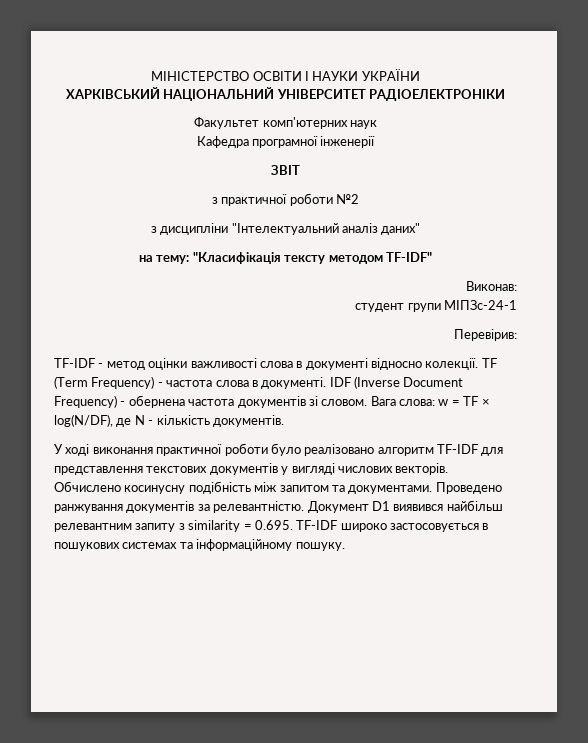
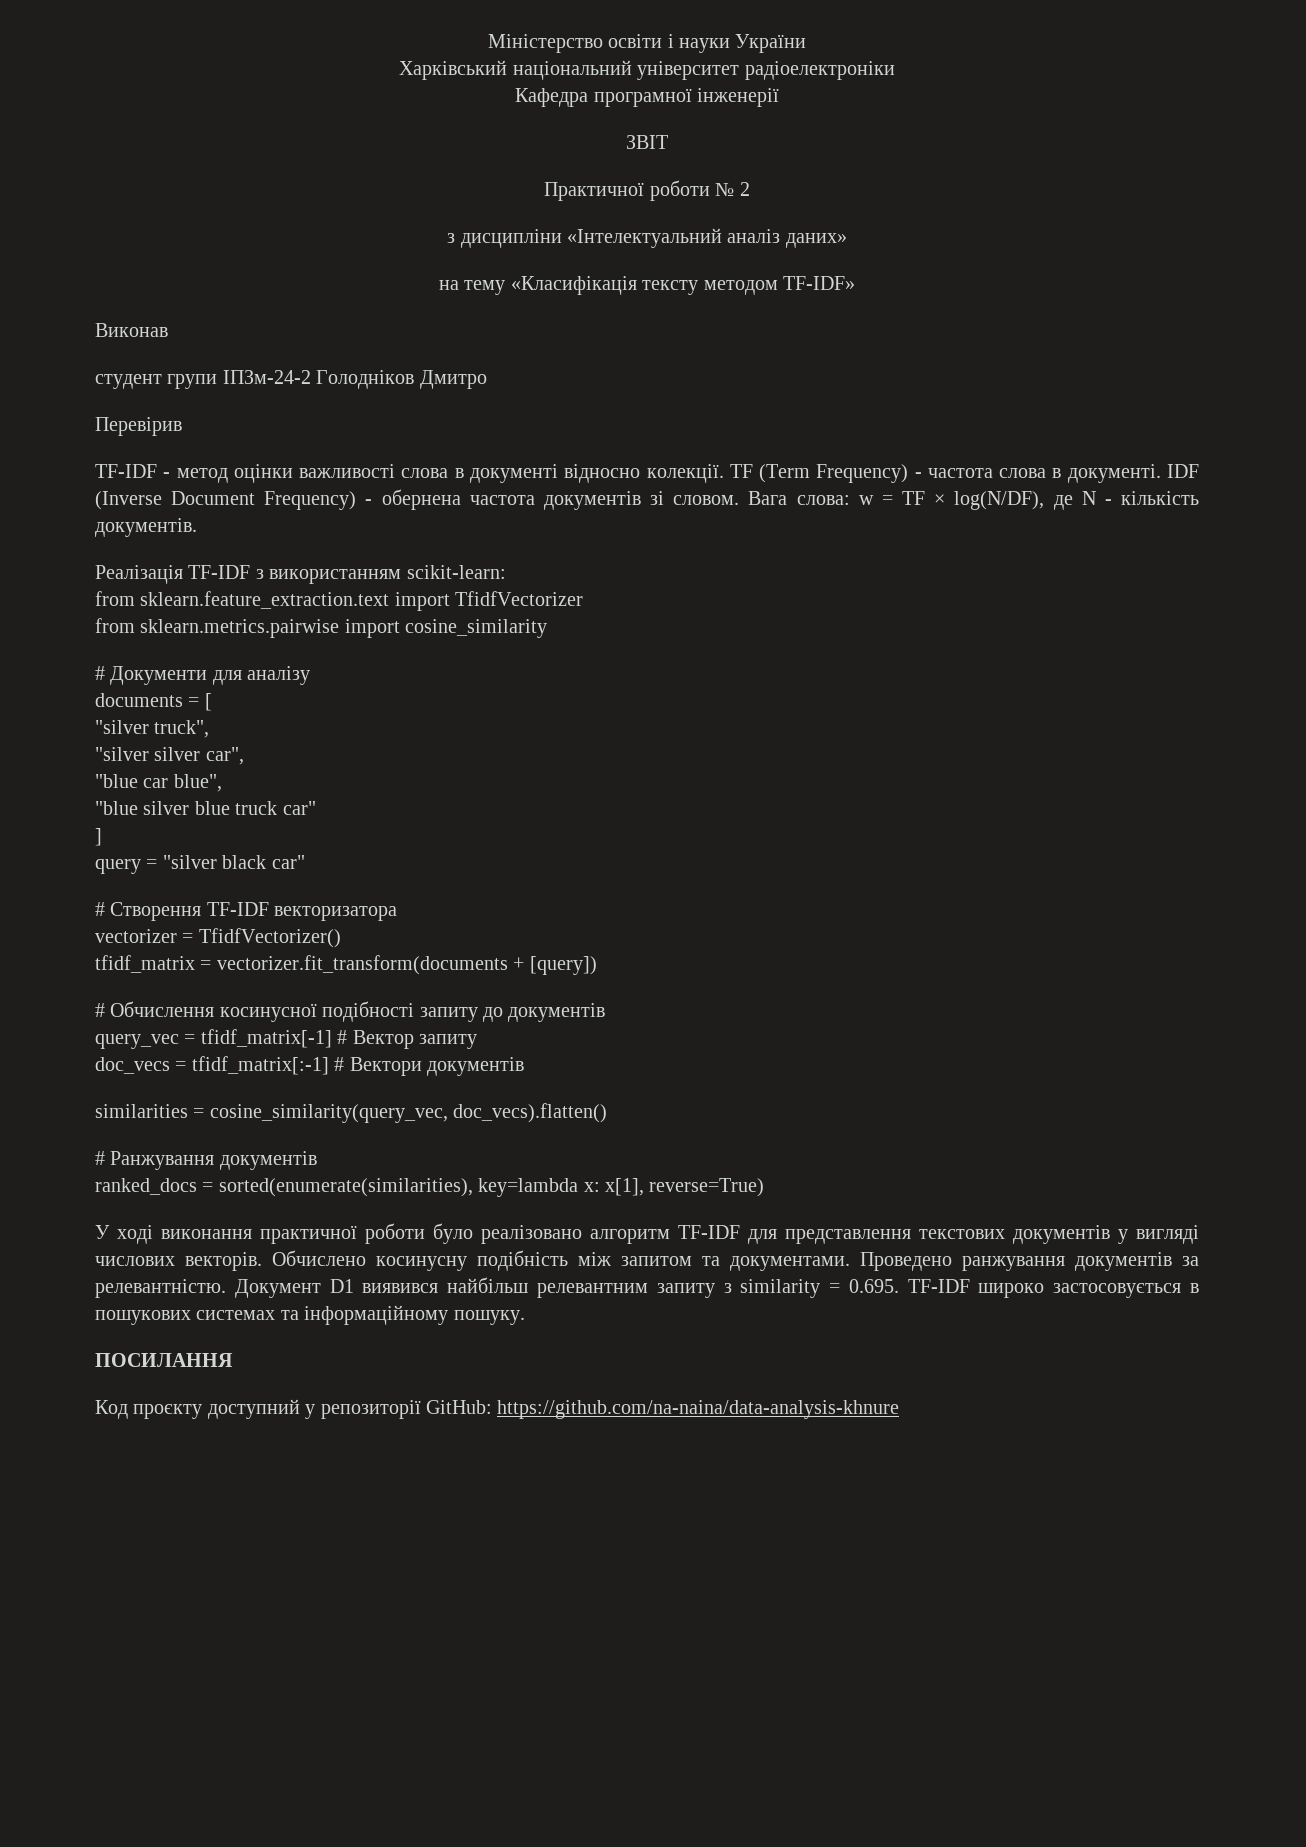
[151,69,420,81] [65,87,506,101] [194,117,377,129] [196,136,376,148] [271,165,300,175] [211,193,360,206] [150,223,421,235] [139,252,432,264] [466,281,517,291] [355,300,517,312] [454,329,517,341] МІНІСТЕРСТВО ОСВІТИ І НАУКИ УКРАЇНИ // ХАРКІВСЬКИЙ НАЦІОНАЛЬНИЙ УНІВЕРСИТЕТ РАДІОЕЛЕКТРОНІКИ // Факультет комп'ютерних наук // Кафедра програмної інженерії // ЗВІТ // з практичної роботи №2 // з дисципліни "Інтелектуальний аналіз даних" // на тему: "Класифікація тексту методом TF-IDF" // Виконав: // студент групи МІПЗс-24-1 // Перевірив: -> [487,34,807,53] [399,60,895,80] [515,88,779,107] [626,135,668,149] [544,180,750,201] [447,228,847,248] [439,276,855,295] [95,323,168,337] [95,370,487,389] [95,417,182,436] Міністерство освіти і науки України // Харківський національний університет радіоелектроніки // Кафедра програмної інженерії // ЗВІТ // Практичної роботи № 2 // з дисципліни «Інтелектуальний аналіз даних» // на тему «Класифікація тексту методом TF-IDF» // Виконав // студент групи ІПЗм-24-2 Голодніков Дмитро // Перевірив
(284, 421) none -> [95,565,506,584] [95,591,584,611] [95,618,548,638] [95,666,311,685] [95,693,212,711] [95,720,210,738] [95,747,244,765] [95,774,222,792] [95,801,316,815] [95,828,102,846] [95,855,305,874] [95,902,398,921] [95,928,341,948] [95,955,597,975] [95,1001,606,1022] [95,1029,477,1049] [95,1056,524,1076] [95,1103,608,1123] [95,1151,317,1170] [95,1178,765,1197] // Реалізація TF-IDF з використанням scikit-learn: // from sklearn.feature_extraction.text import TfidfVectorizer // from sklearn.metrics.pairwise import cosine_similarity // # Документи для аналізу // documents = [ // "silver truck", // "silver silver car", // "blue car blue", // "blue silver blue truck car" // ] // query = "silver black car" // # Створення TF-IDF векторизатора // vectorizer = TfidfVectorizer() // tfidf_matrix = vectorizer.fit_transform(documents + [query]) // # Обчислення косинусної подібності запиту до документів // query_vec = tfidf_matrix[-1] # Вектор запиту // doc_vecs = tfidf_matrix[:-1] # Вектори документів // similarities = cosine_similarity(query_vec, doc_vecs).flatten() // # Ранжування документів // ranked_docs = sorted(enumerate(similarities), key=lambda x: x[1], reverse=True)
(345, 546) none -> [95,1353,233,1367] [95,1399,900,1419] // ПОСИЛАННЯ // Код проєкту доступний у репозиторії GitHub: https://github.com/na-naina/data-analysis-khnure

